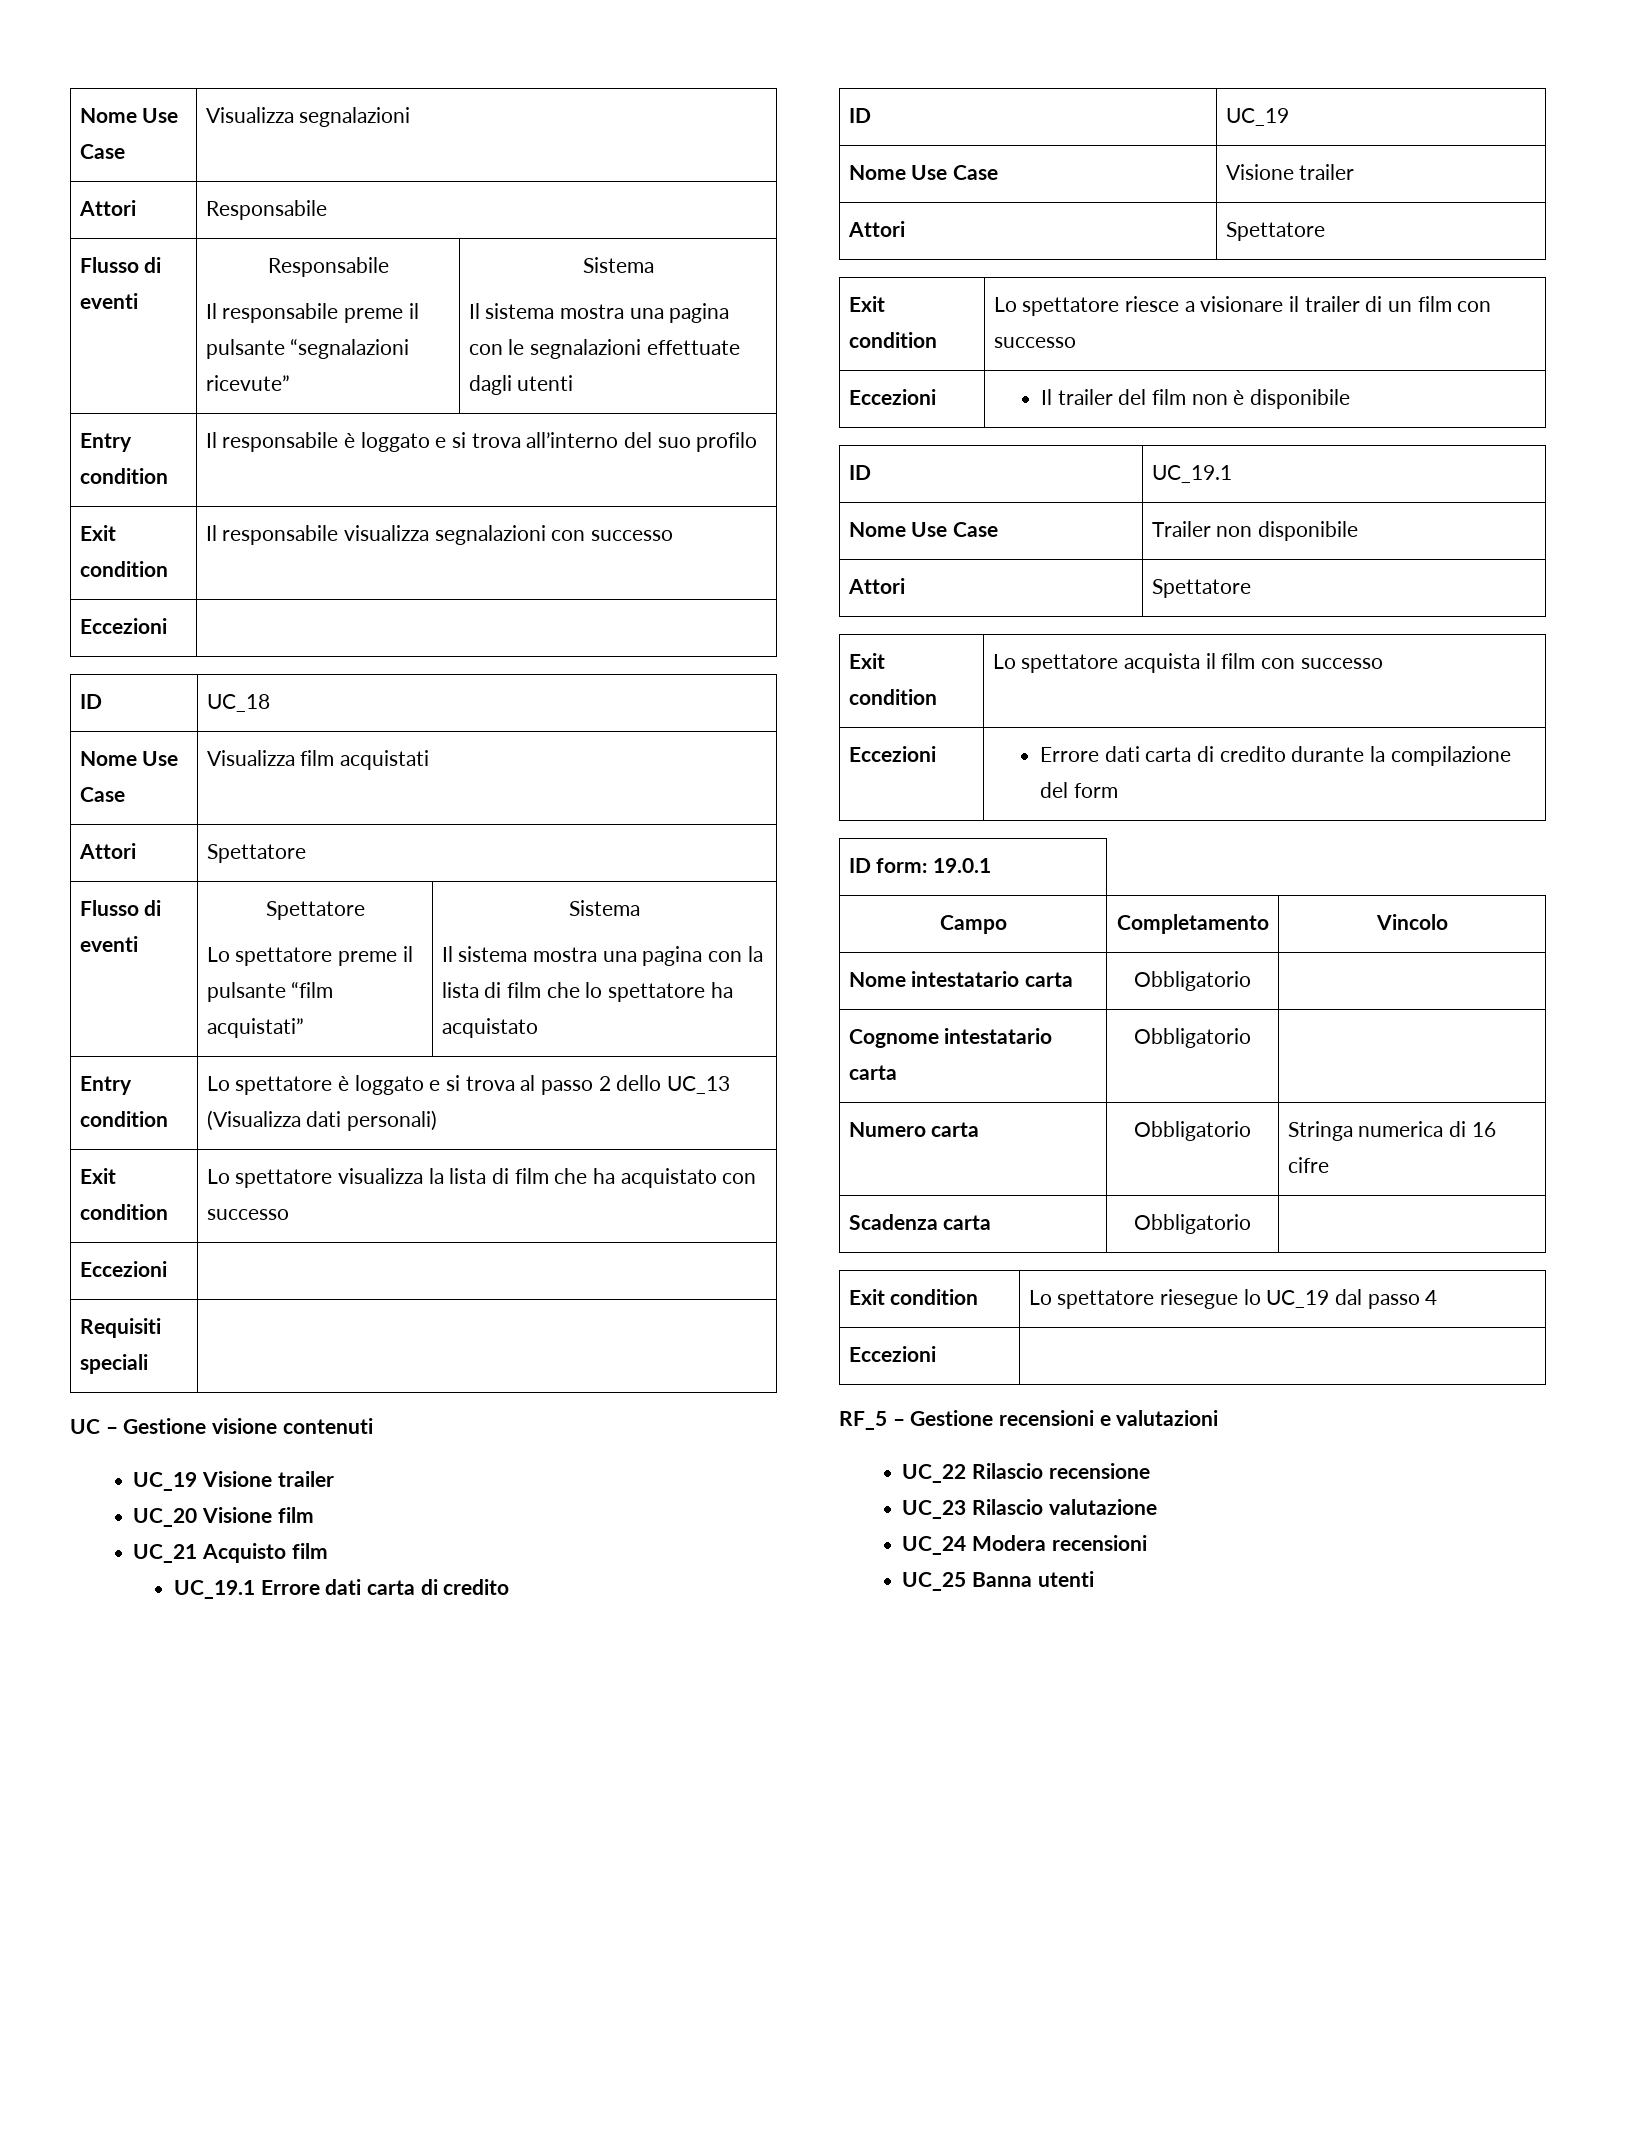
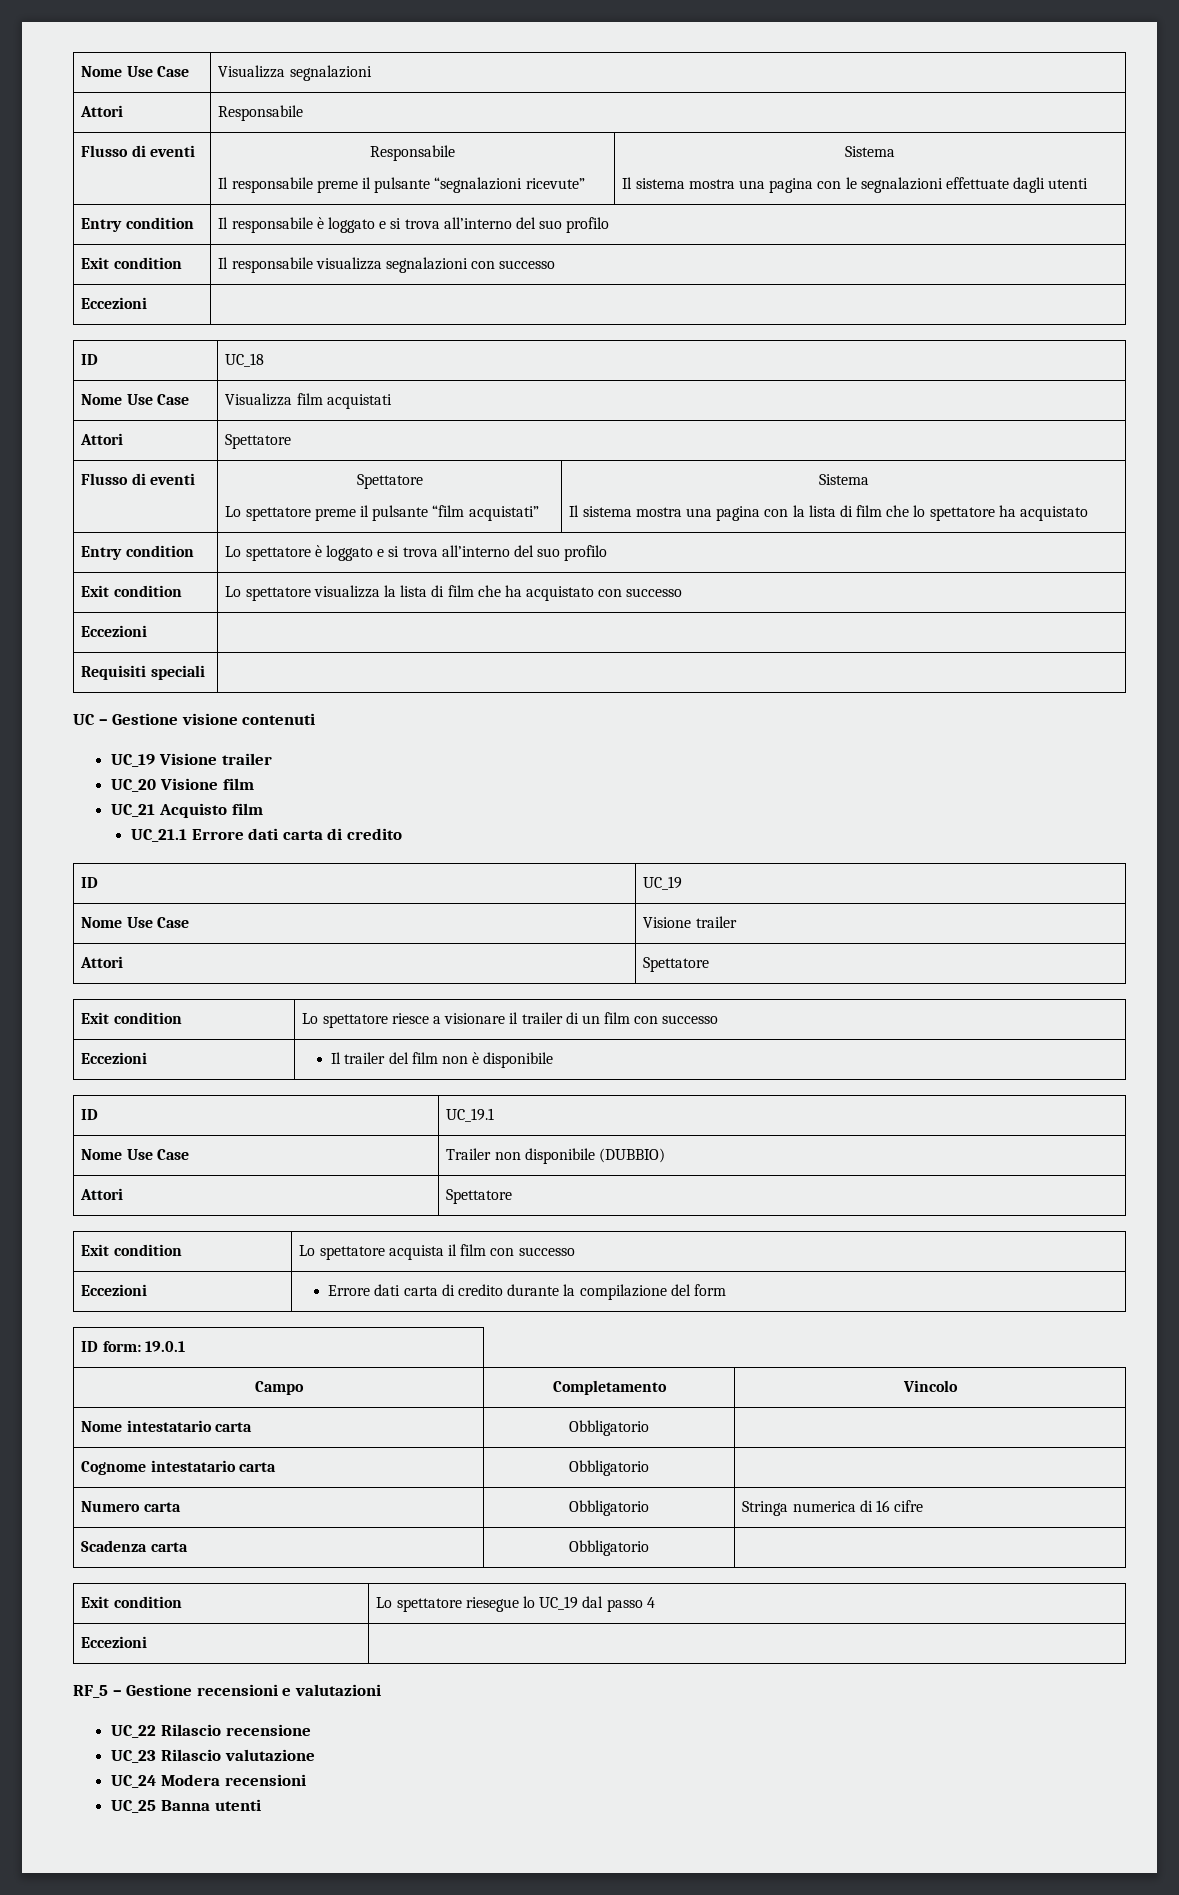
[520,1075,730,1095] [206,1110,437,1131] al passo 2 dello UC_13 (Visualizza dati personali) -> [441,545,608,561] all’interno del suo profilo
[173,1580,255,1599] UC_19.1 -> [131,829,188,842] UC_21.1
(1358, 531) none -> [598,1148,665,1163] (DUBBIO)

